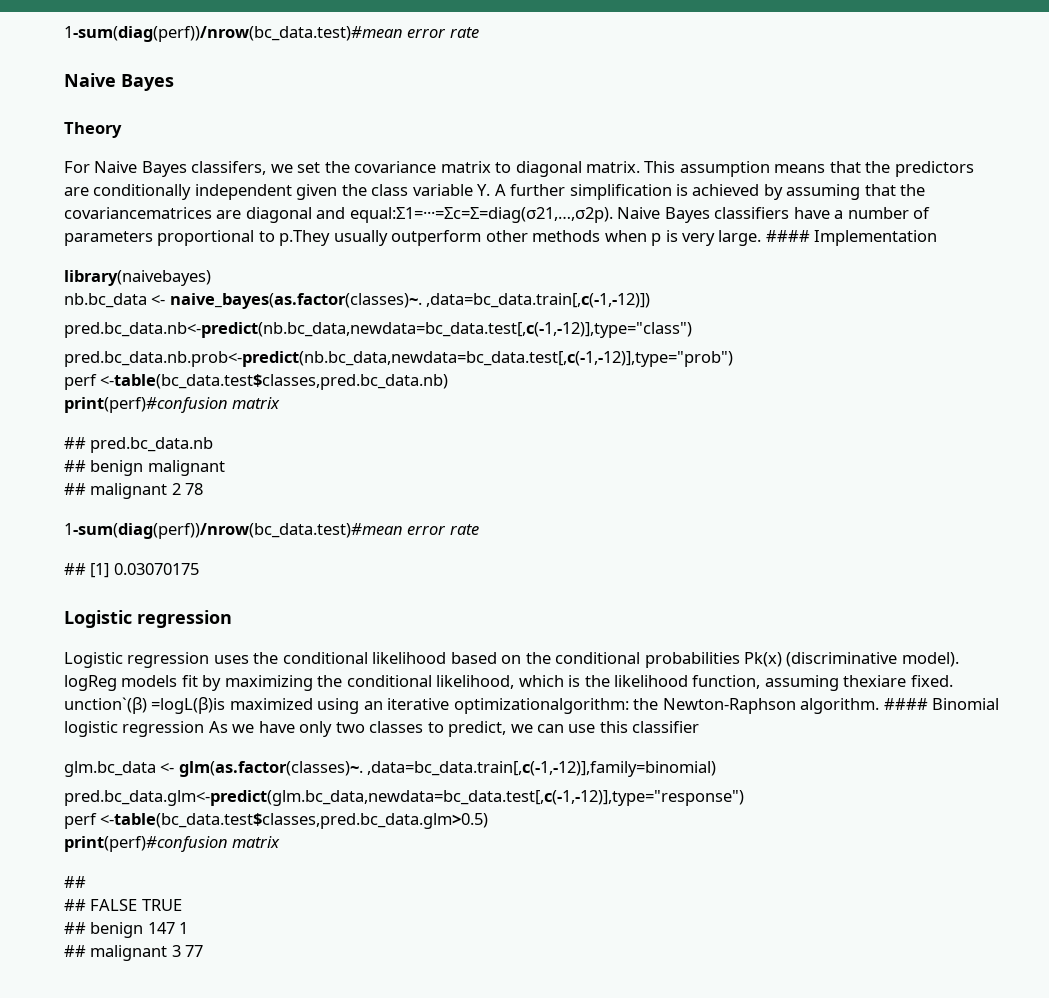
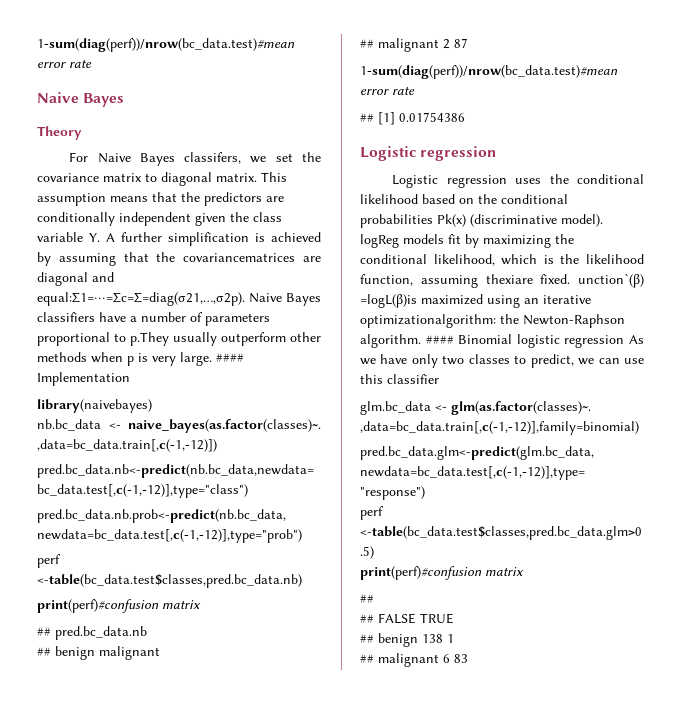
[185,483,204,495] 78 -> [454,38,468,48] 87
[113,563,199,575] 0.03070175 -> [399,112,465,122] 0.01754386
[147,922,175,934] 147 -> [422,634,443,643] 138
[171,945,204,957] 3 77 -> [443,654,468,663] 6 83

